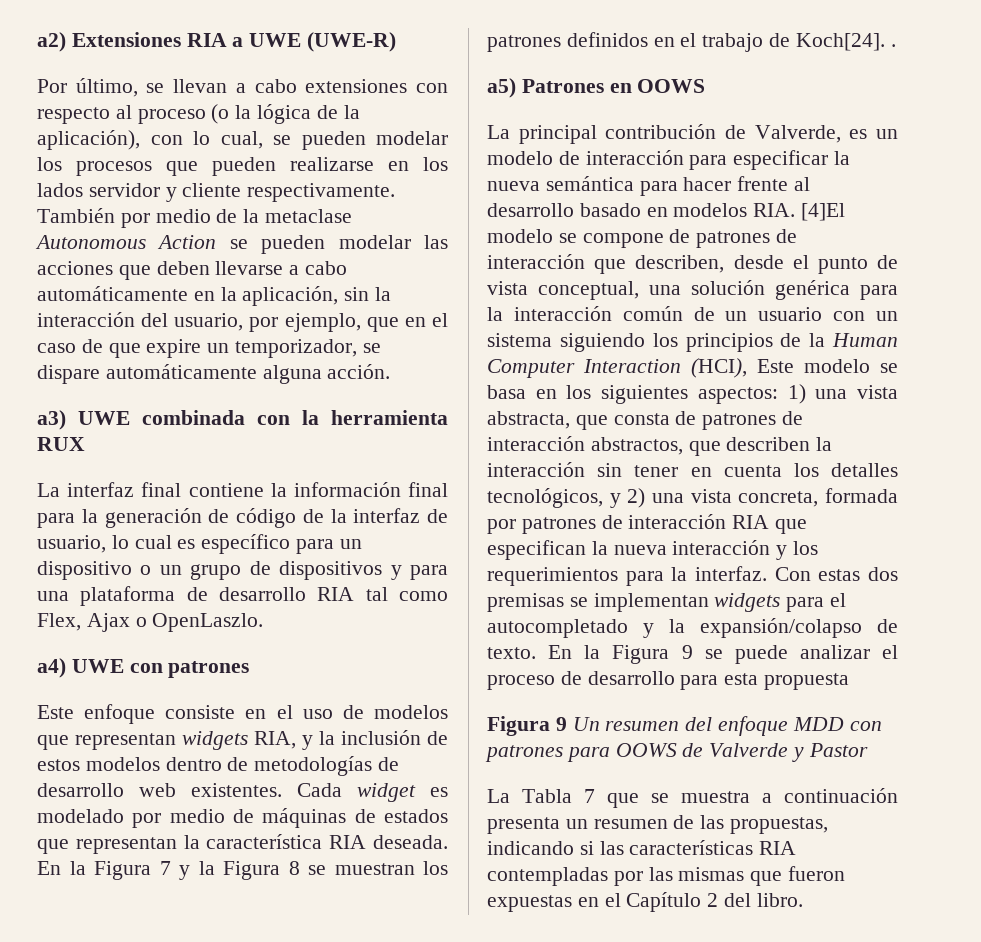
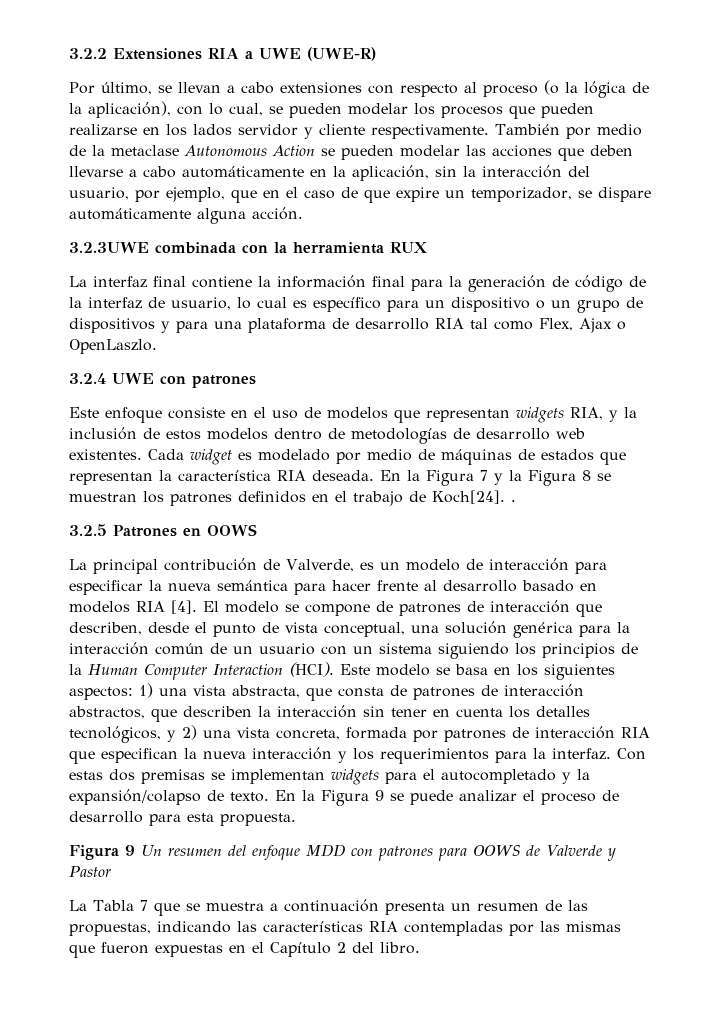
[37,32,66,52] a2) -> [69,48,107,59] 3.2.2
[37,410,130,430] a3) UWE -> [69,242,149,253] 3.2.3UWE
[37,658,66,678] a4) -> [69,373,106,384] 3.2.4
[487,78,516,98] a5) -> [69,524,107,536] 3.2.5
[753,203,846,221] RIA. [4]El -> [136,600,219,614] RIA [4]. El
[691,358,747,378] (HCI), -> [289,662,334,677] (HCI).
[764,673,850,690] propuesta -> [220,813,296,826] propuesta.
[579,841,594,855] si -> (231, 927) none

